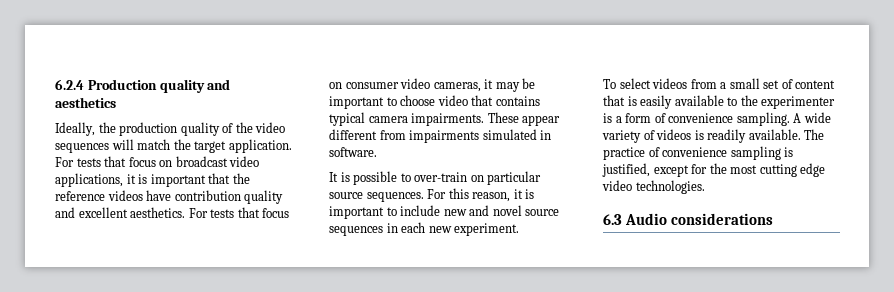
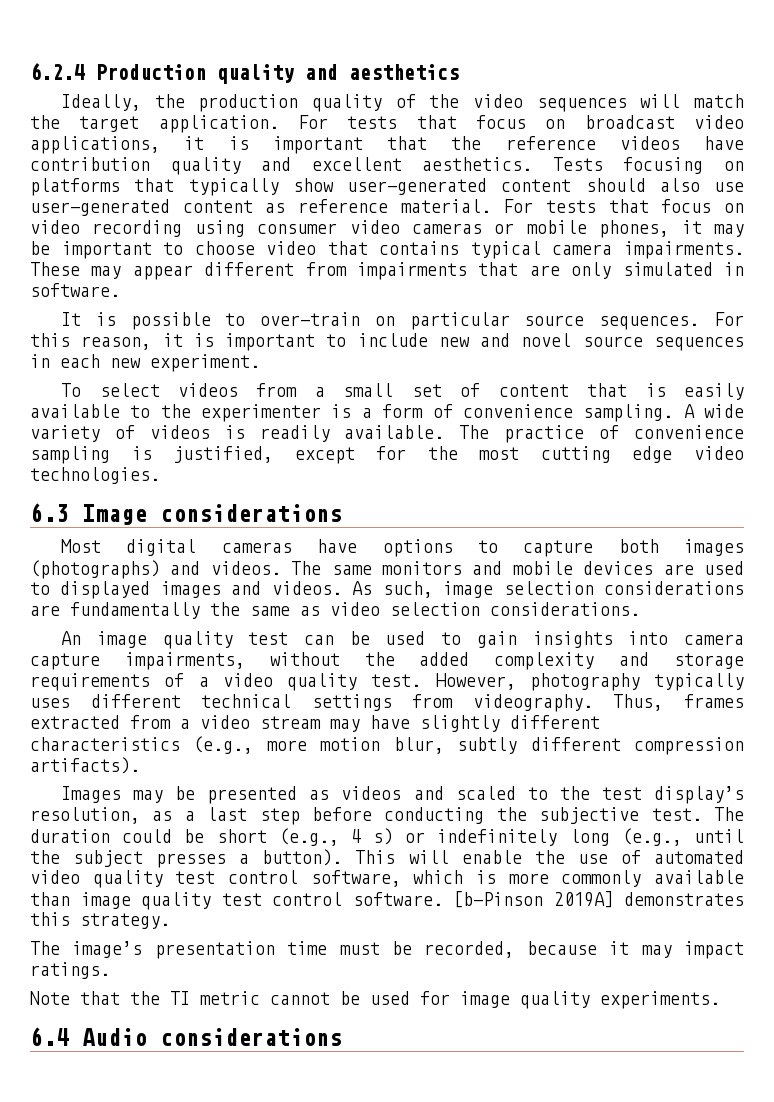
[188,207,290,218] [329,78,481,92] For tests that focus on consumer video cameras, -> [552,157,744,174] [30,178,744,196] [30,199,744,216] [30,220,670,238] Tests focusing on platforms that typically show user-generated content should also use user-generated content as reference material. For tests that focus on video recording using consumer video cameras or mobile phones,
(519, 117) none -> [91,266,122,279] may
(480, 136) none -> [478,262,612,279] that are only
(622, 219) none -> [82,504,342,525] [61,539,745,557] [30,560,744,579] [30,581,745,599] [30,602,640,619] [61,631,744,649] [30,652,744,670] [30,673,744,691] [30,694,744,712] [30,715,600,732] [30,736,745,755] [30,757,140,774] [61,786,745,804] [30,807,744,825] [30,828,744,846] [30,849,744,868] [30,870,744,888] [30,891,744,910] [30,912,170,929] [30,941,744,959] [30,962,110,979] [30,991,720,1009] [30,1027,69,1046] Image considerations // Most digital cameras have options to capture both images (photographs) and videos. The same monitors and mobile devices are used to displayed images and videos. As such, image selection considerations are fundamentally the same as video selection considerations. // An image quality test can be used to gain insights into camera capture impairments, without the added complexity and storage requirements of a video quality test. However, photography typically uses different technical settings from videography. Thus, frames extracted from a video stream may have slightly different characteristics (e.g., more motion blur, subtly different compression artifacts). // Images may be presented as videos and scaled to the test display’s resolution, as a last step before conducting the subjective test. The duration could be short (e.g., 4 s) or indefinitely long (e.g., until the subject presses a button). This will enable the use of automated video quality test control software, which is more commonly available than image quality test control software. [b-Pinson 2019A] demonstrates this strategy. // The image’s presentation time must be recorded, because it may impact ratings. // Note that the TI metric cannot be used for image quality experiments. // 6.4

